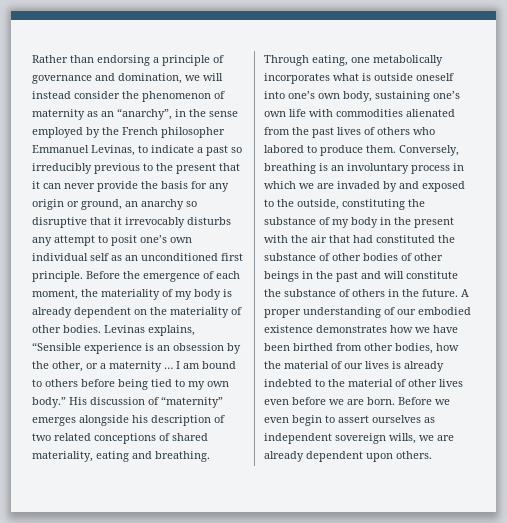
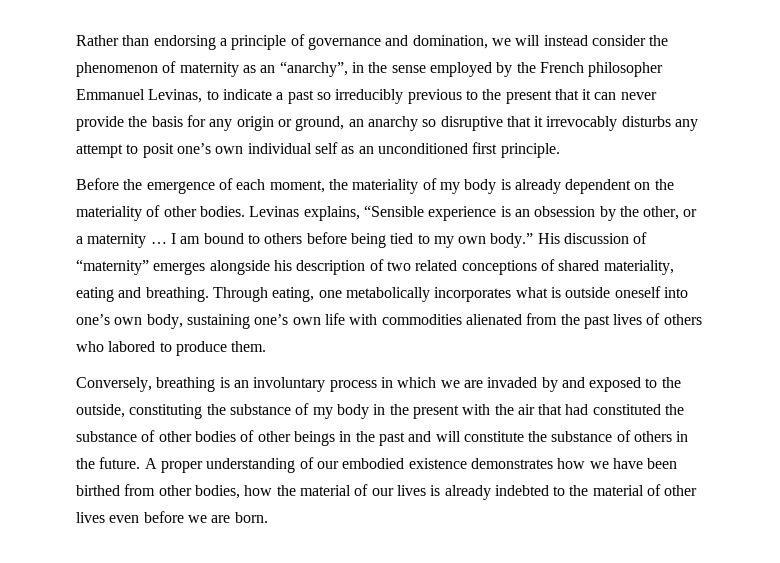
(83, 276) none -> (560, 150) //
(396, 149) none -> (267, 346) //
[398,397,450,405] [264,415,435,426] [264,433,454,444] [264,451,432,462] Before we even begin to assert ourselves as independent sovereign wills, we are already dependent upon others. -> (268, 517) none

